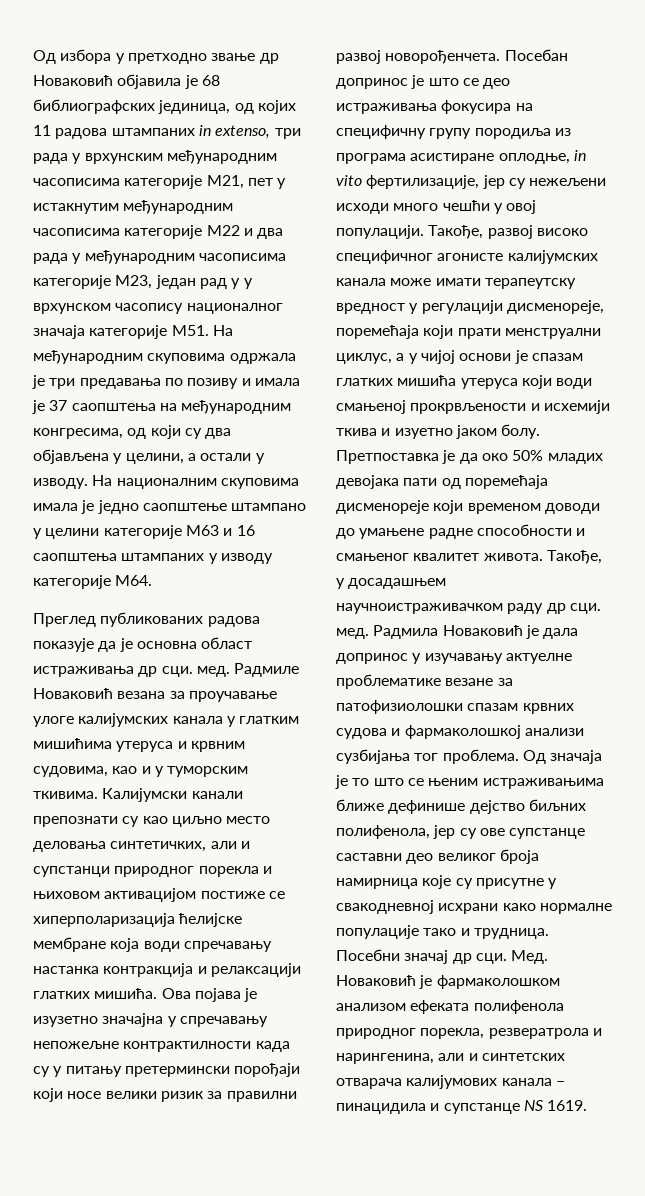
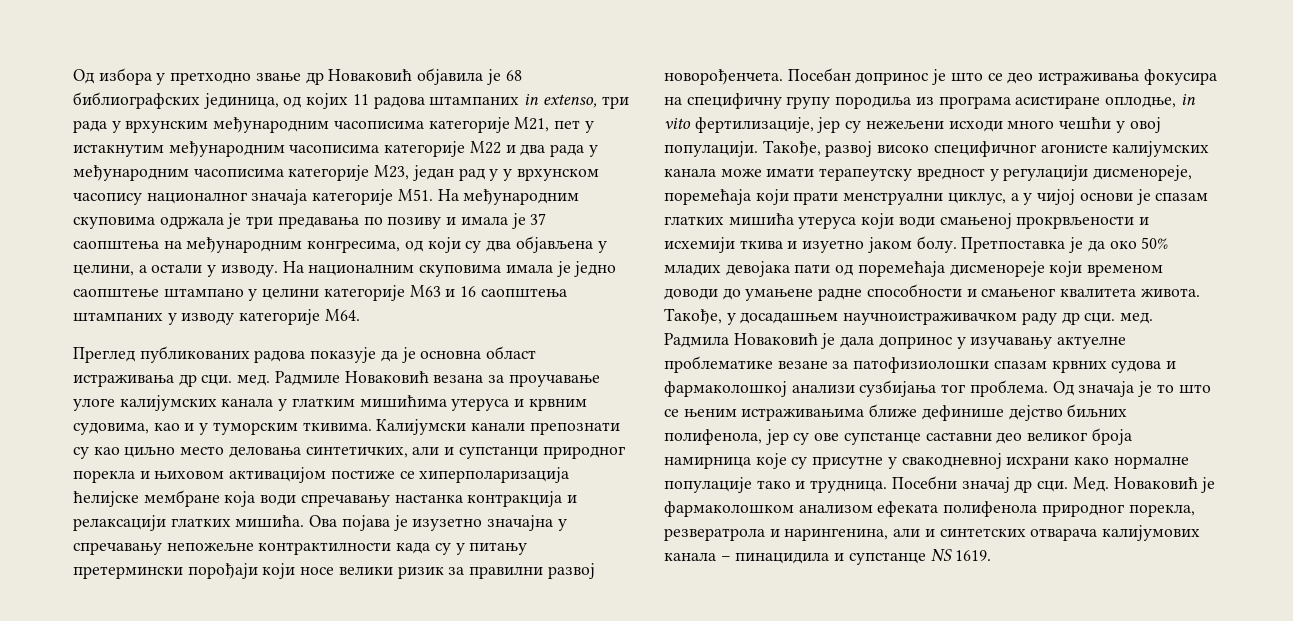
[413,553,480,561] квалитет -> [1060,288,1137,297] квалитета

